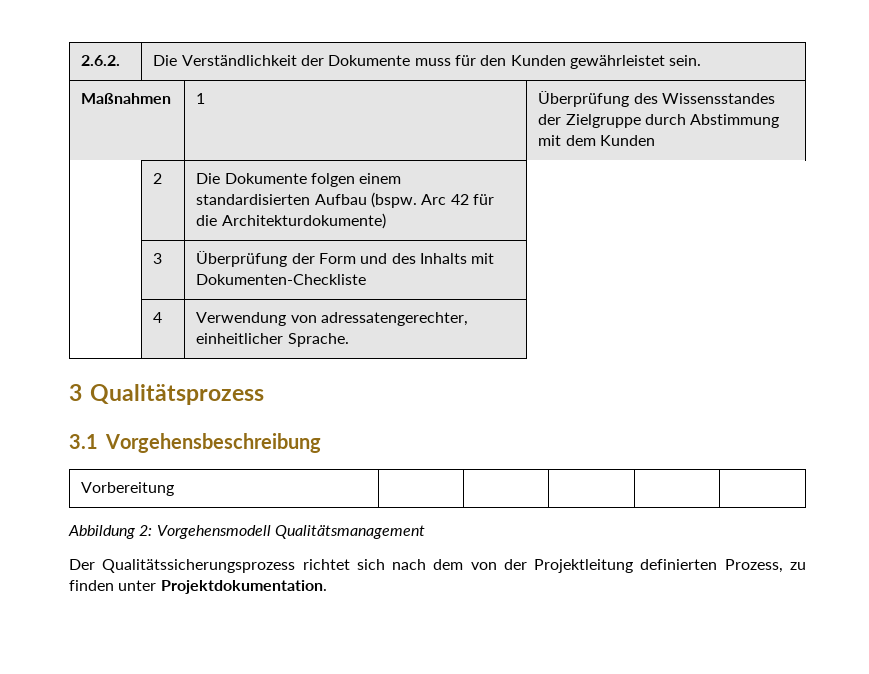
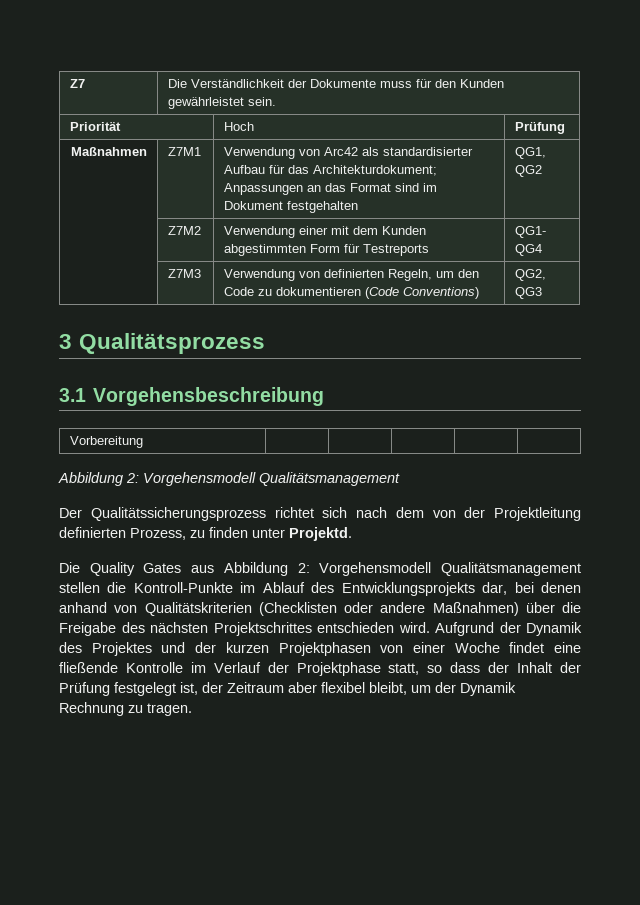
[81,55,121,66] 2.6.2. -> [69,79,85,88] Z7
[81,93,172,104] [196,93,206,104] [538,91,776,107] [538,114,780,128] [538,135,656,146] [153,173,163,184] [196,173,402,187] [196,192,494,208] [196,213,386,229] [153,253,163,264] [196,251,495,267] [196,274,367,285] [153,312,163,323] [196,312,469,326] [196,333,349,347] Maßnahmen | 1 | Überprüfung des Wissensstandes der Zielgruppe durch Abstimmung mit dem Kunden // | 2 | Die Dokumente folgen einem standardisierten Aufbau (bspw. Arc 42 für die Architekturdokumente) // | 3 | Überprüfung der Form und des Inhalts mit Dokumenten-Checkliste // | 4 | Verwendung von adressatengerechter, einheitlicher Sprache. -> [69,121,121,131] [223,122,254,131] [514,121,565,134] [70,147,147,156] [167,147,201,156] [223,147,473,159] [223,165,437,176] [223,183,437,195] [223,201,358,213] [514,147,546,159] [514,165,542,177] [167,226,201,235] [223,226,426,238] [223,244,429,256] [514,226,546,238] [514,244,542,256] [167,269,201,278] [223,269,479,281] [223,287,479,299] [514,269,546,281] [514,287,542,299] Priorität | Hoch | Prüfung // Maßnahmen | Z7M1 | Verwendung von Arc42 als standardisierter Aufbau für das Architekturdokument; Anpassungen an das Format sind im Dokument festgehalten | QG1, QG2 // | Z7M2 | Verwendung einer mit dem Kunden abgestimmten Form für Testreports | QG1- QG4 // | Z7M3 | Verwendung von definierten Regeln, um den Code zu dokumentieren (Code Conventions) | QG2, QG3
[160,580,327,594] Projektdokumentation. -> [289,527,352,541] [59,562,581,576] [59,582,582,596] [59,602,581,616] [59,622,582,636] [59,642,581,656] [59,662,582,676] [59,682,516,696] [59,702,192,716] Projektd. // Die Quality Gates aus Abbildung 2: Vorgehensmodell Qualitätsmanagement stellen die Kontroll-Punkte im Ablauf des Entwicklungsprojekts dar, bei denen anhand von Qualitätskriterien (Checklisten oder andere Maßnahmen) über die Freigabe des nächsten Projektschrittes entschieden wird. Aufgrund der Dynamik des Projektes und der kurzen Projektphasen von einer Woche findet eine fließende Kontrolle im Verlauf der Projektphase statt, so dass der Inhalt der Prüfung festgelegt ist, der Zeitraum aber flexibel bleibt, um der Dynamik Rechnung zu tragen.

